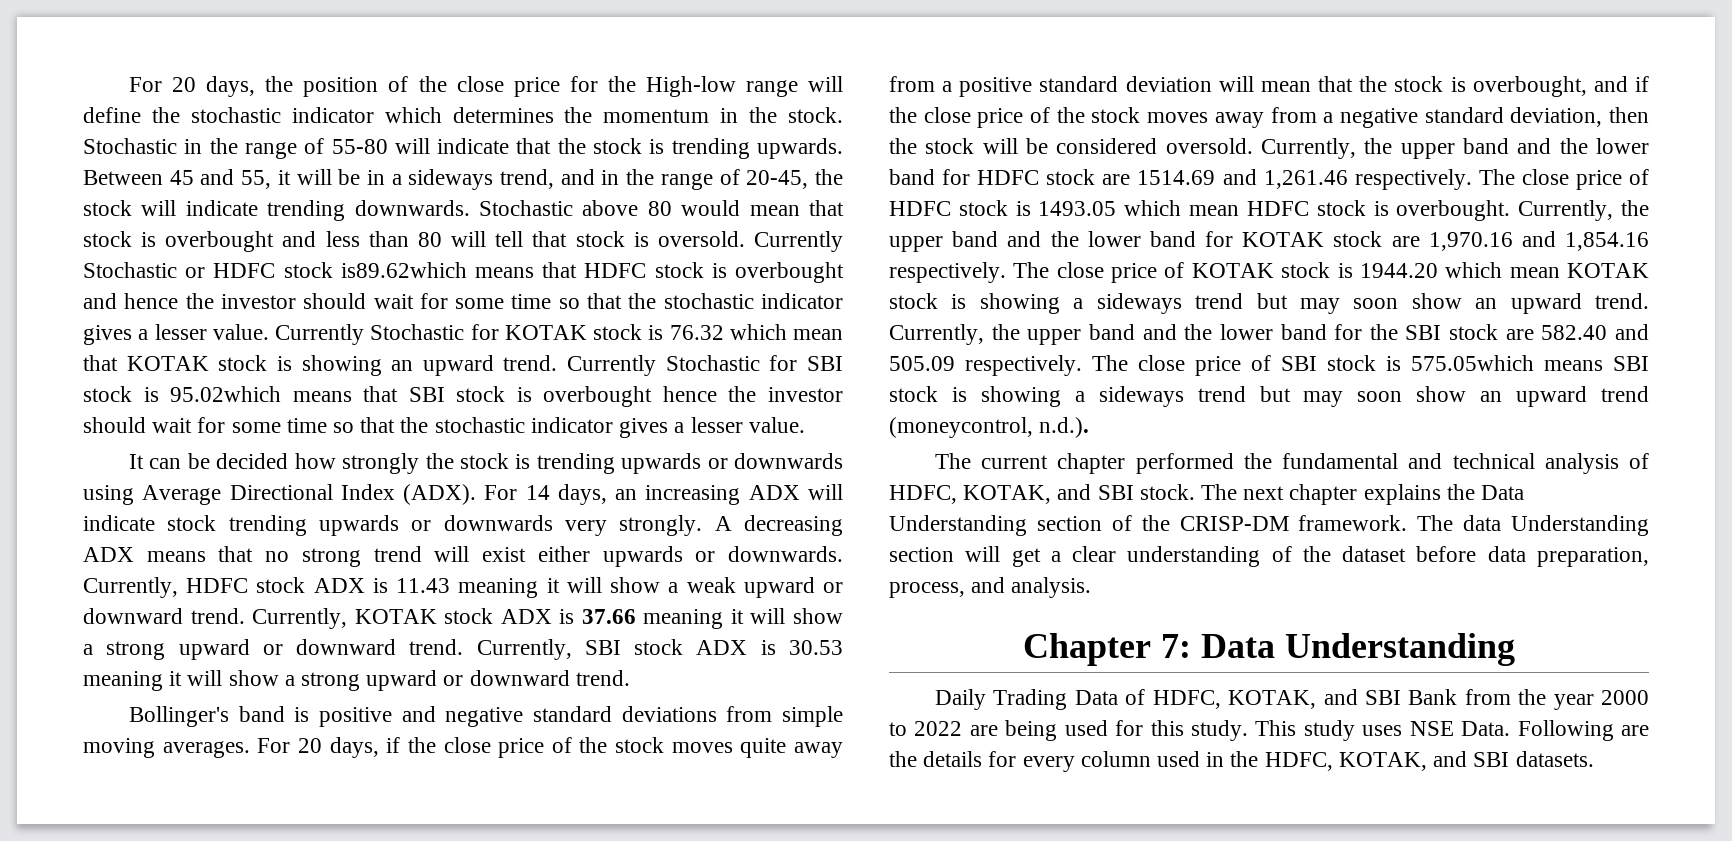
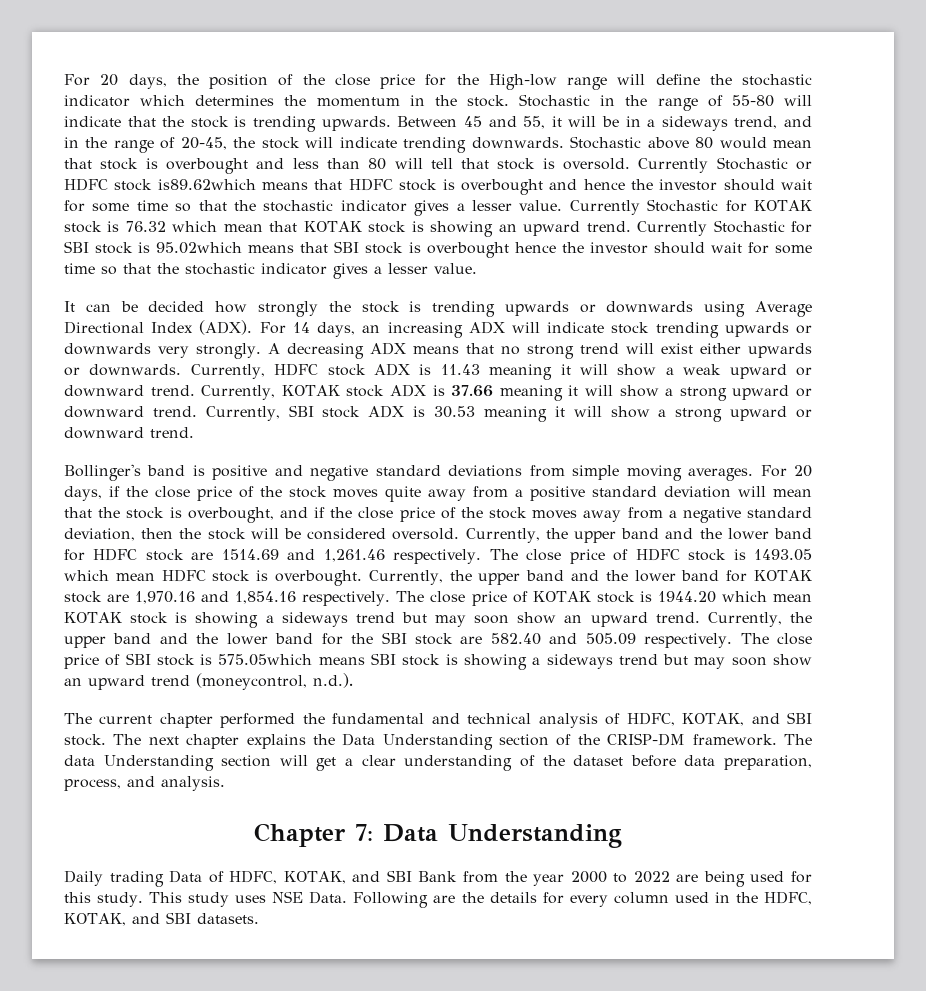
[993,689,1068,710] Trading -> [109,871,164,887] trading

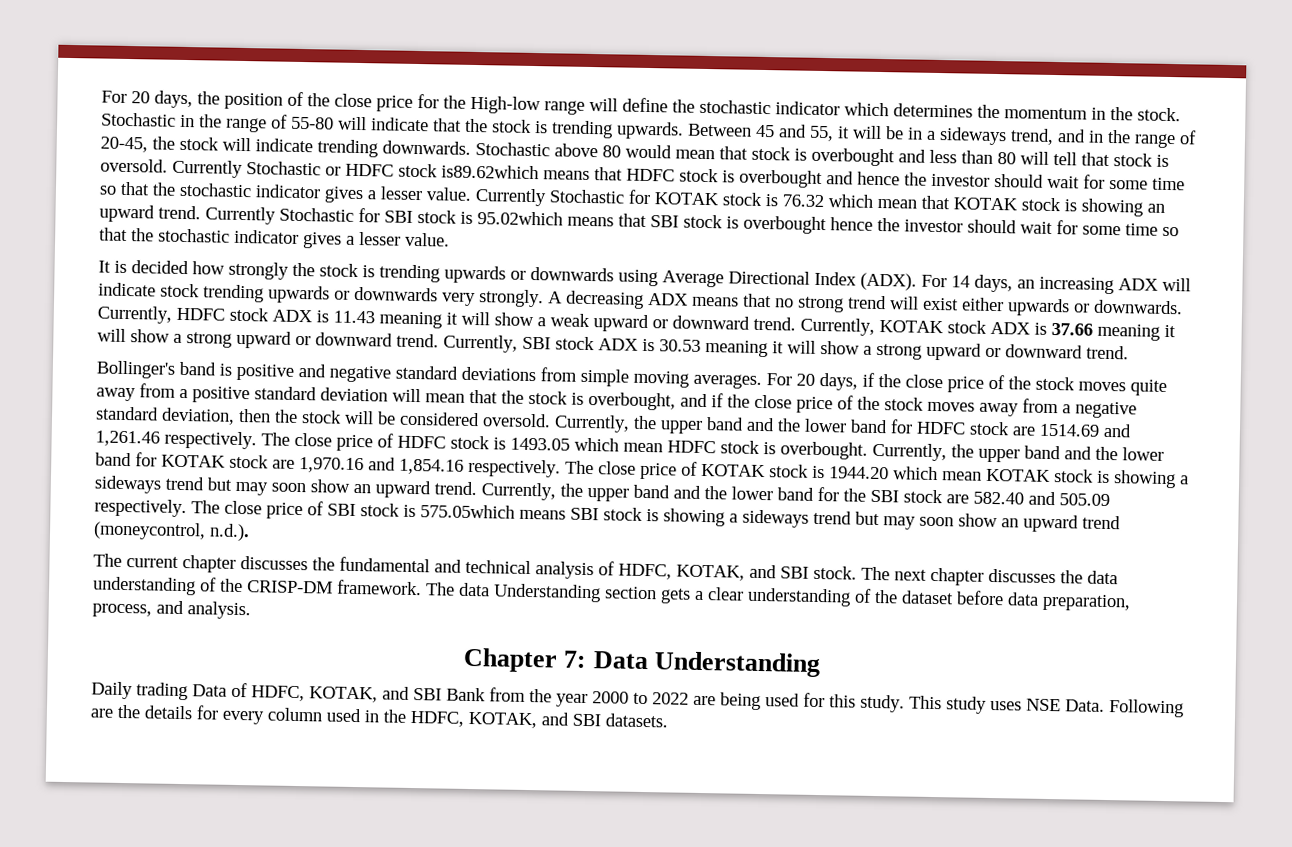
[85,301,138,312] can be -> [114,260,127,274] is
[220,713,296,728] performed -> [240,556,308,571] discusses
[246,733,550,750] explains the Data Understanding section -> [988,568,1118,585] [92,576,196,596] discusses the data understanding
[279,755,337,771] will get -> [660,588,691,604] gets

